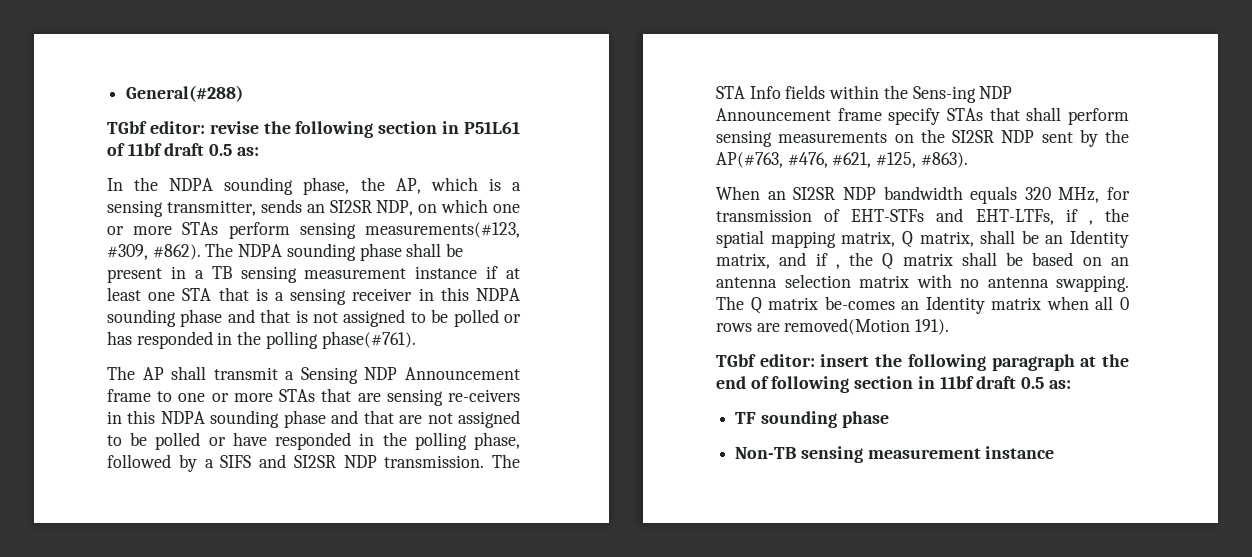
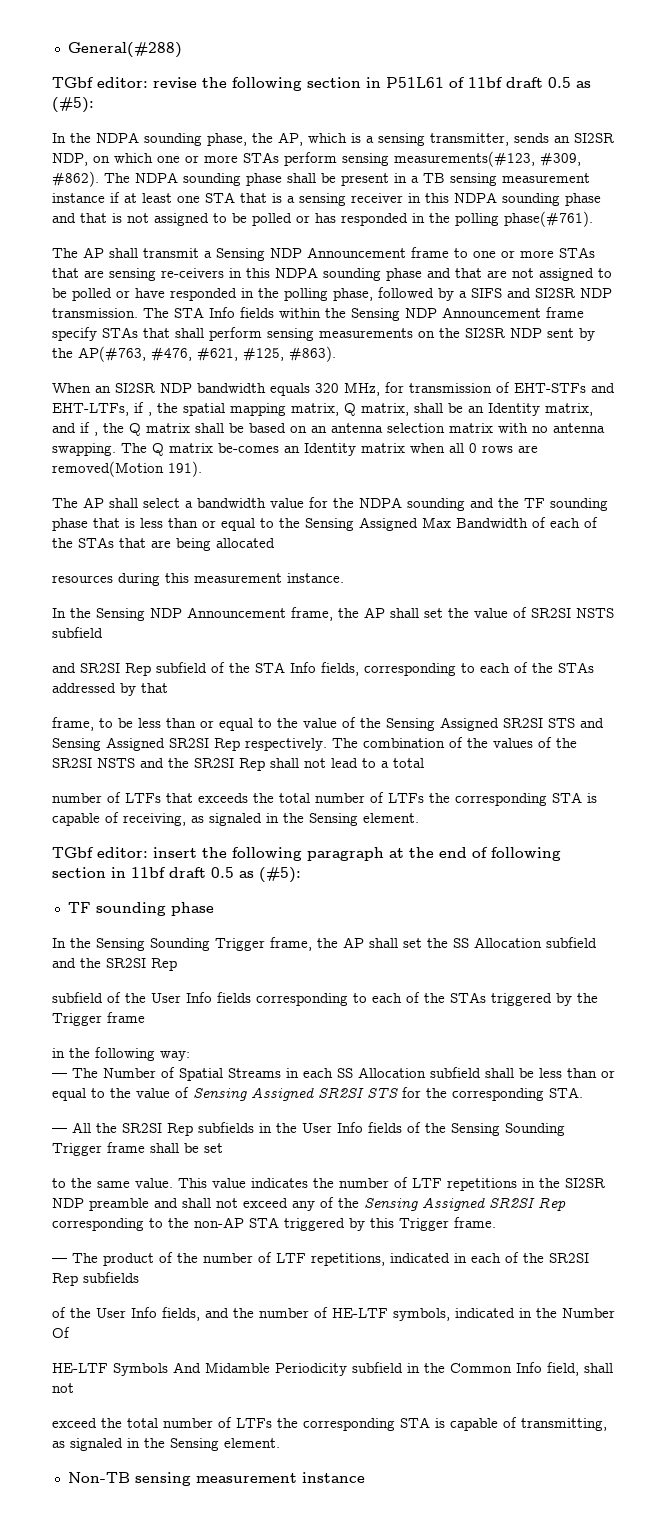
[236,147,259,156] as: -> [576,81,591,88] [52,97,94,113] as (#5):
[912,86,976,103] Sens-ing -> [351,308,400,321] Sensing
(950, 327) none -> [52,497,608,511] [52,517,598,531] [52,537,275,551] [52,573,344,586] [52,607,614,621] [52,627,103,638] [52,662,594,676] [52,683,168,696] [52,717,604,731] [52,737,577,751] [52,758,424,771] [52,792,597,806] [52,812,419,826] // The AP shall select a bandwidth value for the NDPA sounding and the TF sounding phase that is less than or equal to the Sensing Assigned Max Bandwidth of each of the STAs that are being allocated // resources during this measurement instance. // In the Sensing NDP Announcement frame, the AP shall set the value of SR2SI NSTS subfield // and SR2SI Rep subfield of the STA Info fields, corresponding to each of the STAs addressed by that // frame, to be less than or equal to the value of the Sensing Assigned SR2SI STS and Sensing Assigned SR2SI Rep respectively. The combination of the values of the SR2SI NSTS and the SR2SI Rep shall not lead to a total // number of LTFs that exceeds the total number of LTFs the corresponding STA is capable of receiving, as signaled in the Sensing element.
[1048,380,1071,389] [735,411,889,428] as: // TF sounding phase -> [239,867,301,883] [67,902,214,916] [52,937,597,951] [52,958,177,971] [52,992,598,1006] [52,1012,145,1026] [52,1047,190,1061] [52,1067,615,1081] [52,1087,583,1101] [52,1122,565,1136] [52,1142,223,1156] [52,1177,605,1191] [52,1197,566,1211] [52,1217,496,1231] [52,1252,589,1266] [52,1272,139,1286] [52,1307,615,1321] [52,1327,70,1338] [52,1362,613,1376] [52,1383,74,1393] [52,1417,607,1431] [52,1438,280,1451] as (#5): // TF sounding phase // In the Sensing Sounding Trigger frame, the AP shall set the SS Allocation subfield and the SR2SI Rep // subfield of the User Info fields corresponding to each of the STAs triggered by the Trigger frame // in the following way: // — The Number of Spatial Streams in each SS Allocation subfield shall be less than or equal to the value of Sensing Assigned SR2SI STS for the corresponding STA. // — All the SR2SI Rep subfields in the User Info fields of the Sensing Sounding Trigger frame shall be set // to the same value. This value indicates the number of LTF repetitions in the SI2SR NDP preamble and shall not exceed any of the Sensing Assigned SR2SI Rep corresponding to the non-AP STA triggered by this Trigger frame. // — The product of the number of LTF repetitions, indicated in each of the SR2SI Rep subfields // of the User Info fields, and the number of HE-LTF symbols, indicated in the Number Of // HE-LTF Symbols And Midamble Periodicity subfield in the Common Info field, shall not // exceed the total number of LTFs the corresponding STA is capable of transmitting, as signaled in the Sensing element.

